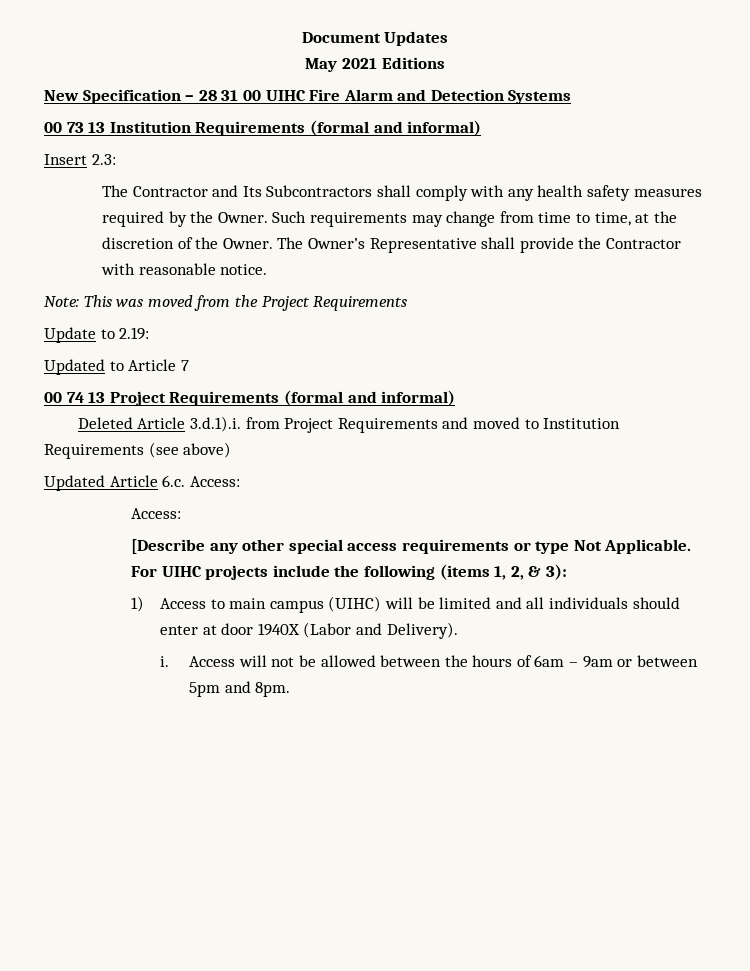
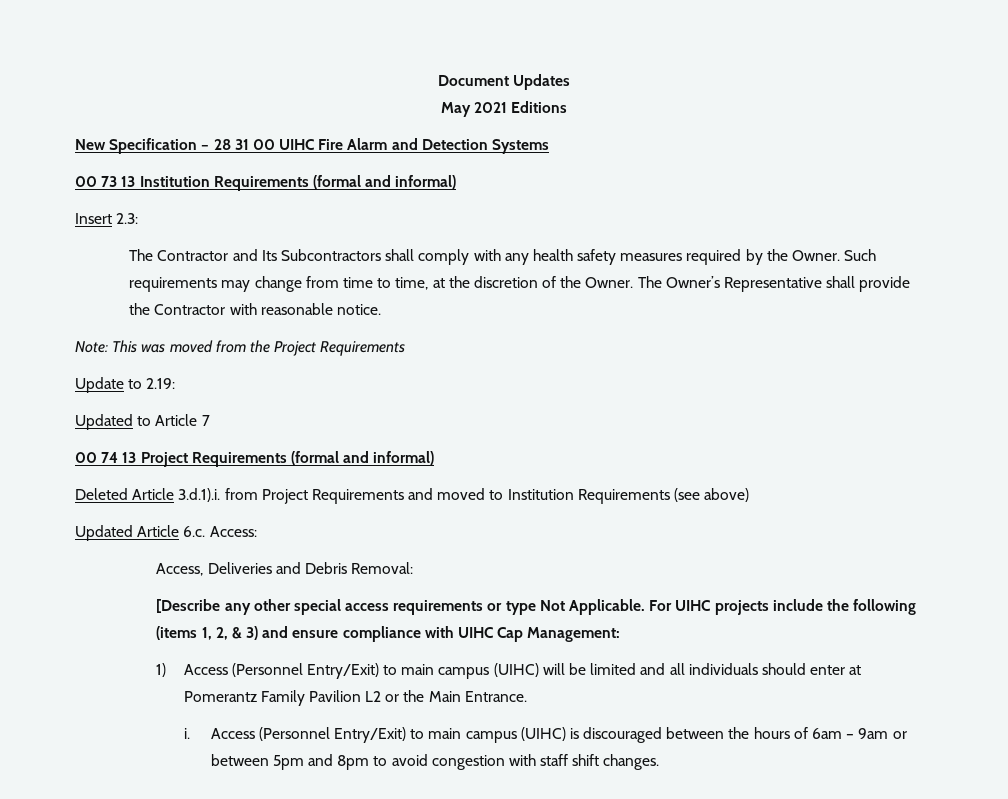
[131,508,182,519] Access: -> [156,562,414,576] Access, Deliveries and Debris Removal:
[545,564,567,580] 3): -> [246,626,621,642] 3) and ensure compliance with UIHC Cap Management:
(207, 603) none -> [231,663,379,679] (Personnel Entry/Exit)
[221,622,458,639] [160,655,376,667] door 1940X (Labor and Delivery). // i. Access will not be allowed -> [183,690,527,706] [183,727,663,743] Pomerantz Family Pavilion L2 or the Main Entrance. // i. Access (Personnel Entry/Exit) to main campus (UIHC) is discouraged
[255,682,291,697] 8pm. -> [337,754,660,770] 8pm to avoid congestion with staff shift changes.

